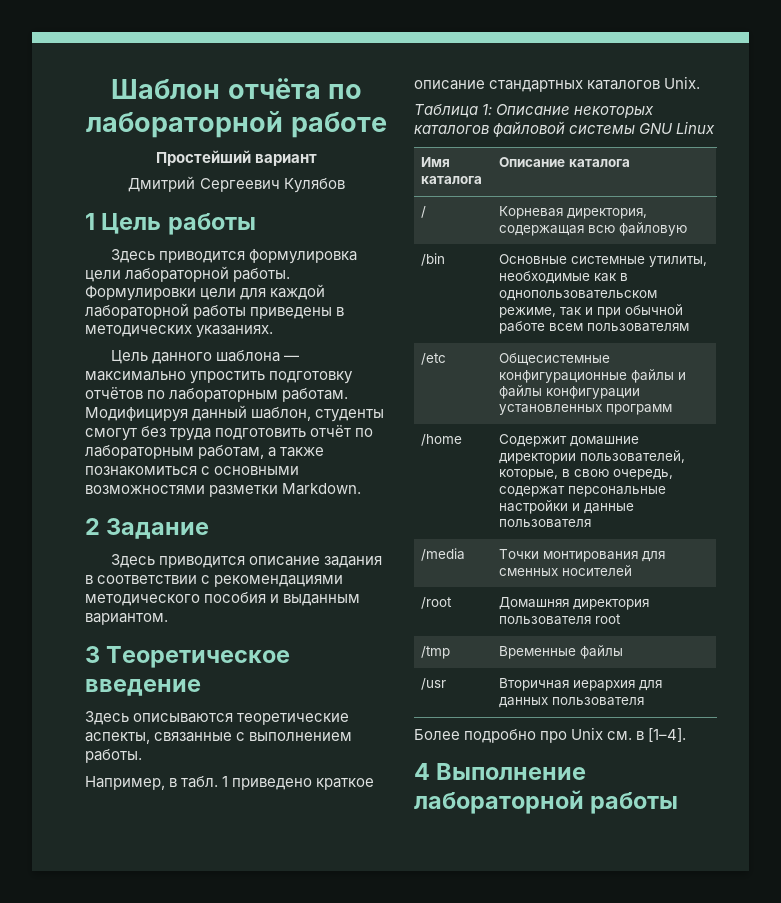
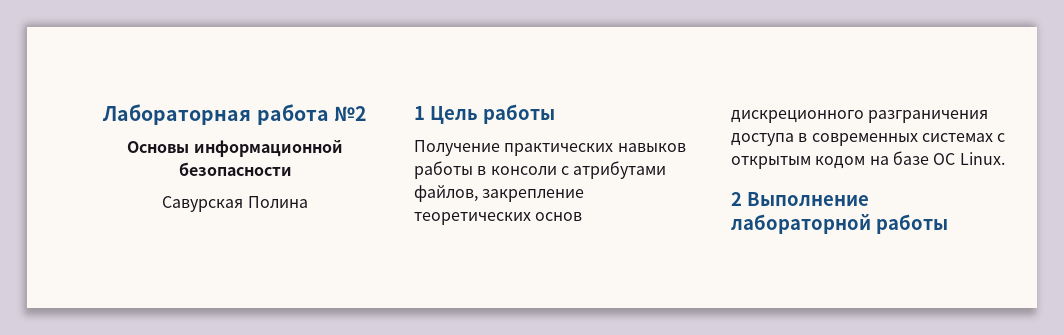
[111,78,362,99] [86,111,387,138] [155,150,318,166] [128,176,345,193] [85,213,256,235] [111,249,358,264] [85,266,291,282] [85,284,326,301] [85,303,345,319] [85,325,274,338] [111,350,300,364] [85,371,354,384] [85,387,349,402] [85,405,385,422] [85,425,374,441] [85,445,325,459] [85,466,300,476] [85,483,362,497] [85,518,210,539] [111,554,383,568] [85,575,344,587] [85,592,361,606] [85,613,168,625] [85,646,291,668] [85,679,201,696] [85,711,350,725] [85,732,353,744] [85,749,142,763] [85,776,375,790] [414,76,701,92] [414,104,655,118] [414,121,716,137] [421,157,451,167] [421,176,483,184] [499,157,630,167] [421,206,427,218] [499,206,648,219] [499,222,688,236] [421,253,446,266] [499,254,708,267] [499,271,629,284] [499,290,658,301] [499,304,684,318] [499,321,690,334] [421,353,447,365] [499,353,611,366] [499,369,687,383] [499,385,641,399] [499,404,673,415] [421,434,463,446] [499,434,640,447] [499,450,686,464] [499,469,674,480] [499,486,667,497] [499,500,635,514] [499,519,592,528] [421,548,466,561] [499,549,666,562] [499,565,633,576] [421,597,453,609] [499,597,650,610] [499,614,622,625] [421,646,451,659] [499,645,624,659] [421,678,447,690] [499,678,663,691] [499,697,645,708] [414,727,687,743] [414,763,430,780] Шаблон отчёта по лабораторной работе // Простейший вариант // Дмитрий Сергеевич Кулябов // 1 Цель работы // Здесь приводится формулировка цели лабораторной работы. Формулировки цели для каждой лабораторной работы приведены в методических указаниях. // Цель данного шаблона — максимально упростить подготовку отчётов по лабораторным работам. Модифицируя данный шаблон, студенты смогут без труда подготовить отчёт по лабораторным работам, а также познакомиться с основными возможностями разметки Markdown. // 2 Задание // Здесь приводится описание задания в соответствии с рекомендациями методического пособия и выданным вариантом. // 3 Теоретическое введение // Здесь описываются теоретические аспекты, связанные с выполнением работы. // Например, в табл. 1 приведено краткое описание стандартных каталогов Unix. // Таблица 1: Описание некоторых каталогов файловой системы GNU Linux // Имя каталога | Описание каталога // / | Корневая директория, содержащая всю файловую // /bin | Основные системные утилиты, необходимые как в однопользовательском режиме, так и при обычной работе всем пользователям // /etc | Общесистемные конфигурационные файлы и файлы конфигурации установленных программ // /home | Содержит домашние директории пользователей, которые, в свою очередь, содержат персональные настройки и данные пользователя // /media | Точки монтирования для сменных носителей // /root | Домашняя директория пользователя root // /tmp | Временные файлы // /usr | Вторичная иерархия для данных пользователя // Более подробно про Unix см. в [1–4]. // 4 -> [102,104,367,125] [127,140,343,157] [178,162,292,176] [162,196,308,212] [414,104,555,124] [414,140,686,156] [414,161,667,179] [414,185,585,202] [414,212,583,225] [731,110,989,123] [731,133,1006,146] [731,151,1005,169] [731,192,742,206] Лабораторная работа №2 // Основы информационной безопасности // Савурская Полина // 1 Цель работы // Получение практических навыков работы в консоли с атрибутами файлов, закрепление теоретических основ дискреционного разграничения доступа в современных системах с открытым кодом на базе ОС Linux. // 2

